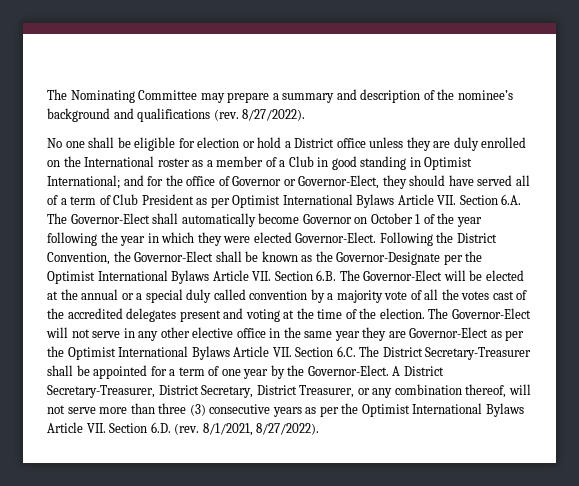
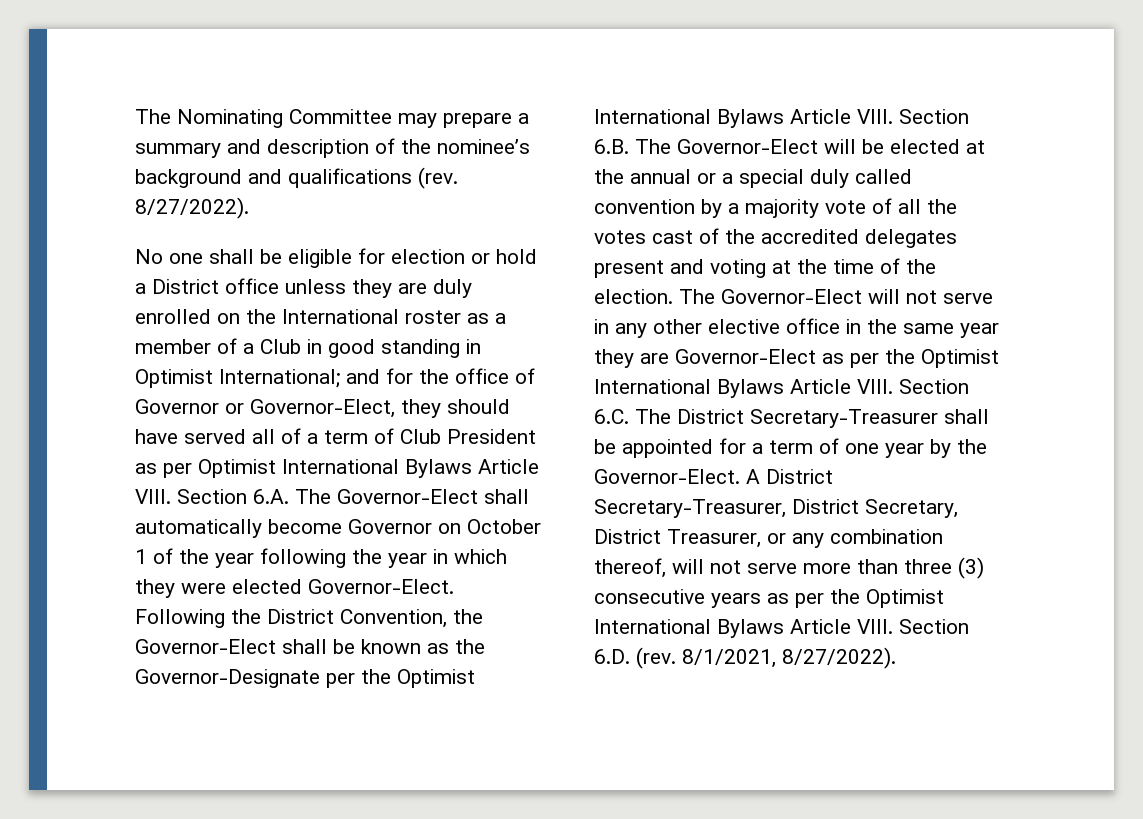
[437,195,457,205] VII. -> [135,489,171,504] VIII.
[252,271,272,281] VII. -> [857,109,893,124] VIII.
[272,347,292,357] VII. -> [857,379,893,394] VIII.
[86,423,106,433] VII. -> [857,619,893,634] VIII.

